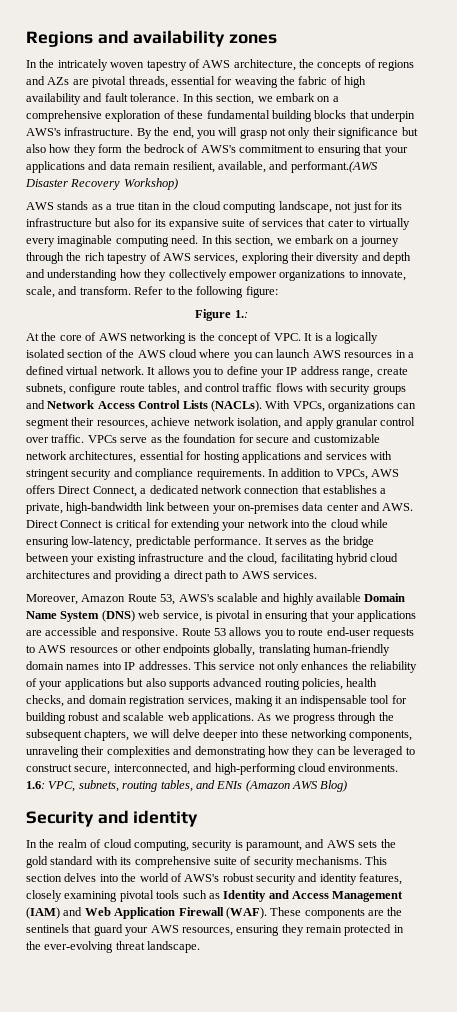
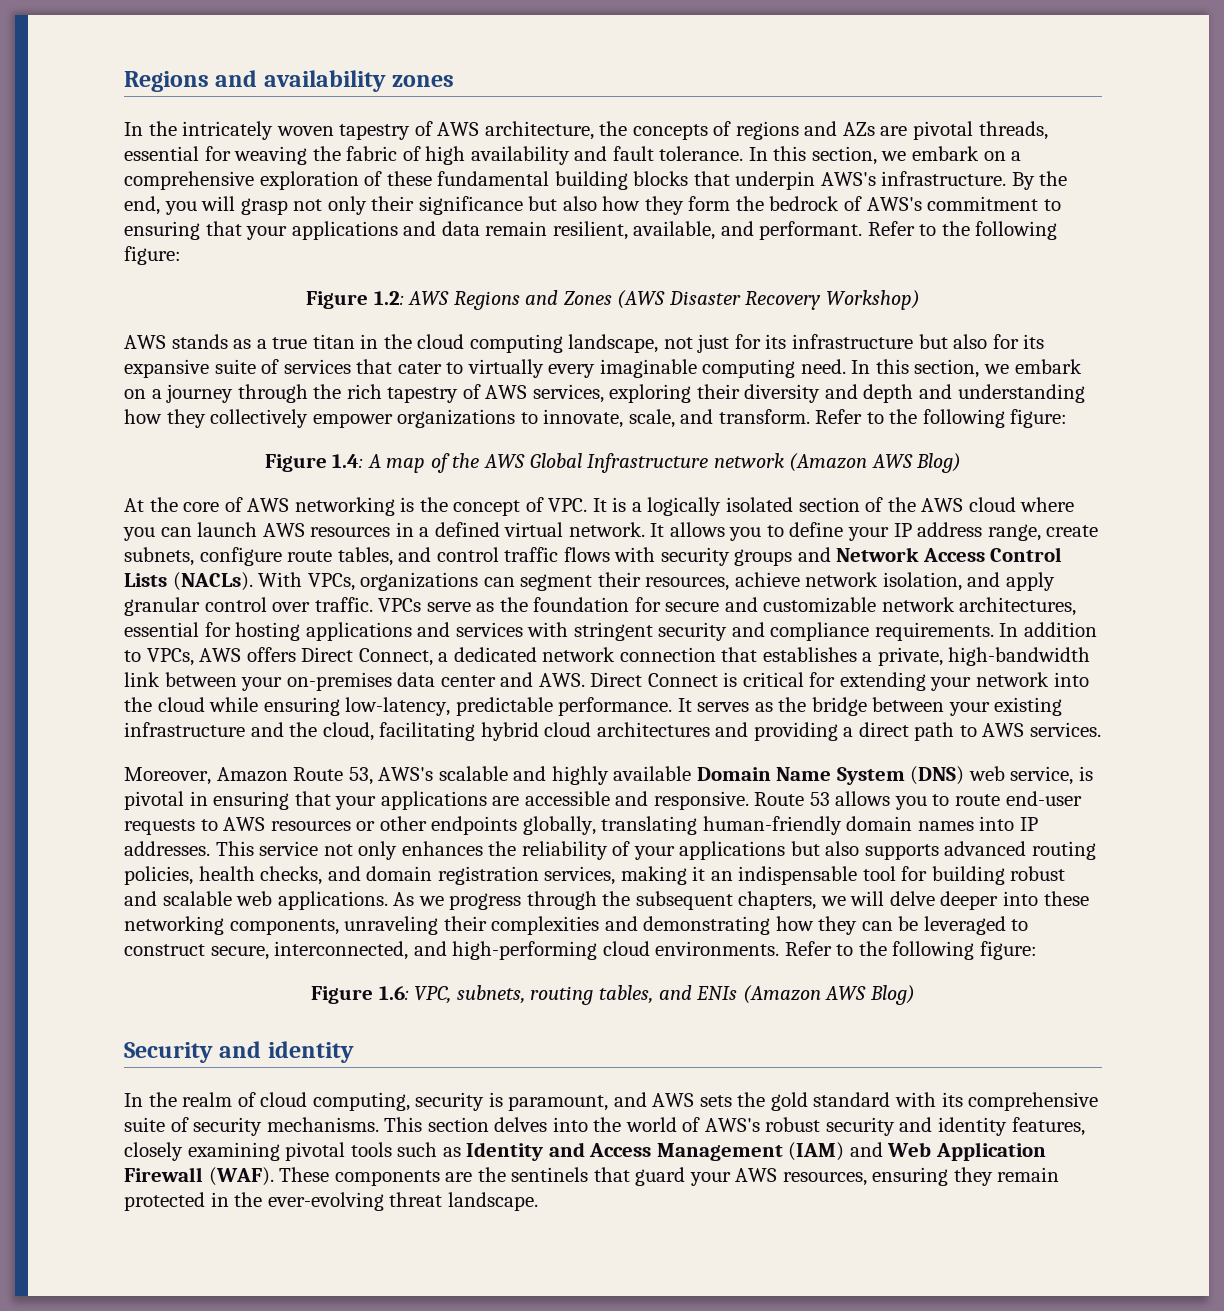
[290,161,378,173] performant.(AWS -> [759,221,1058,240] [124,246,181,265] [306,290,666,310] performant. Refer to the following figure: // Figure 1.2: AWS Regions and Zones (AWS
[234,310,248,318] 1.: -> [332,453,962,473] 1.4: A map of the AWS Global Infrastructure network (Amazon AWS Blog)
(399, 768) none -> [784,941,1037,960] [311,986,374,1004] Refer to the following figure: // Figure

